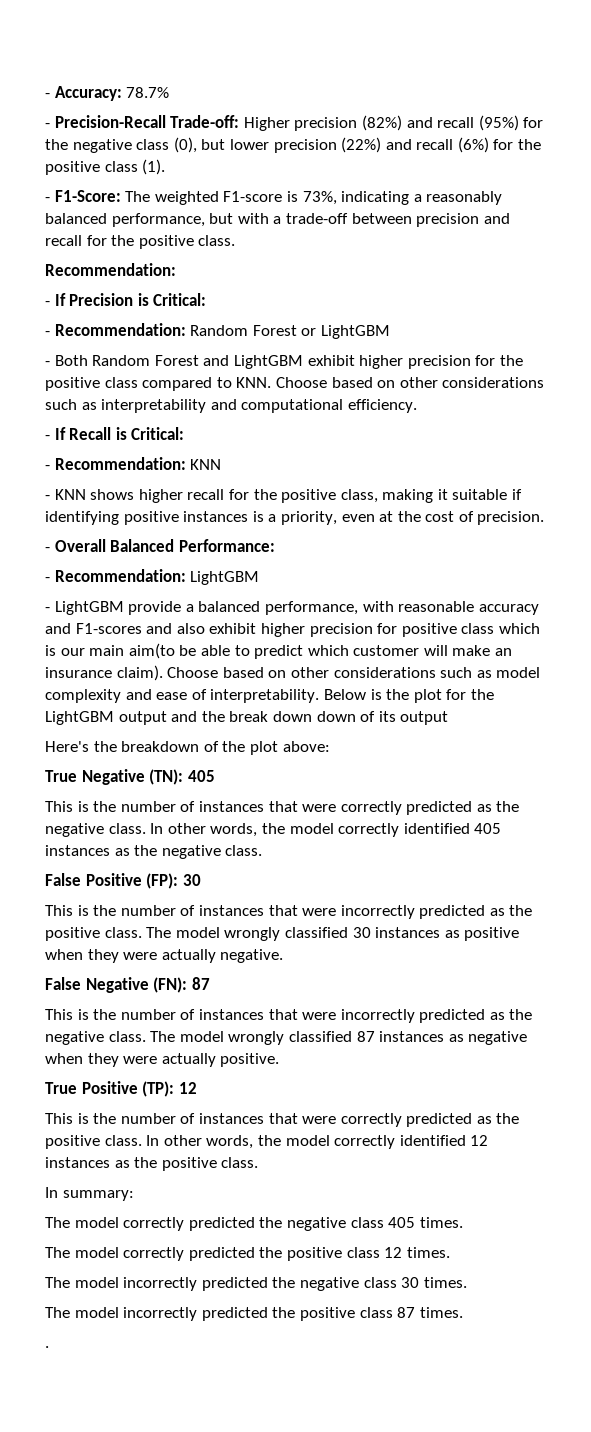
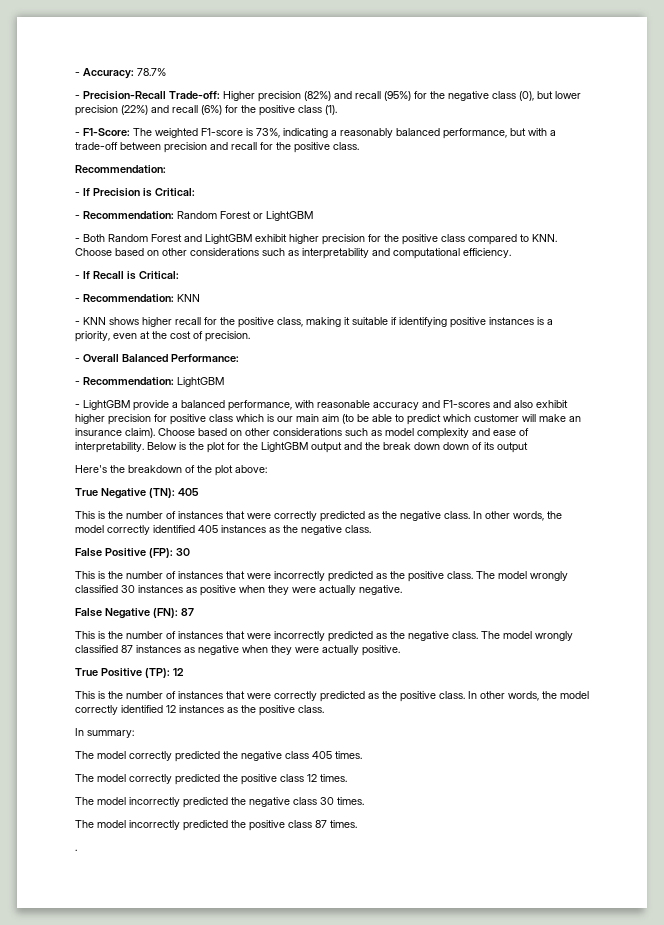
[128,643,175,659] aim(to -> [322,414,354,424] aim (to

